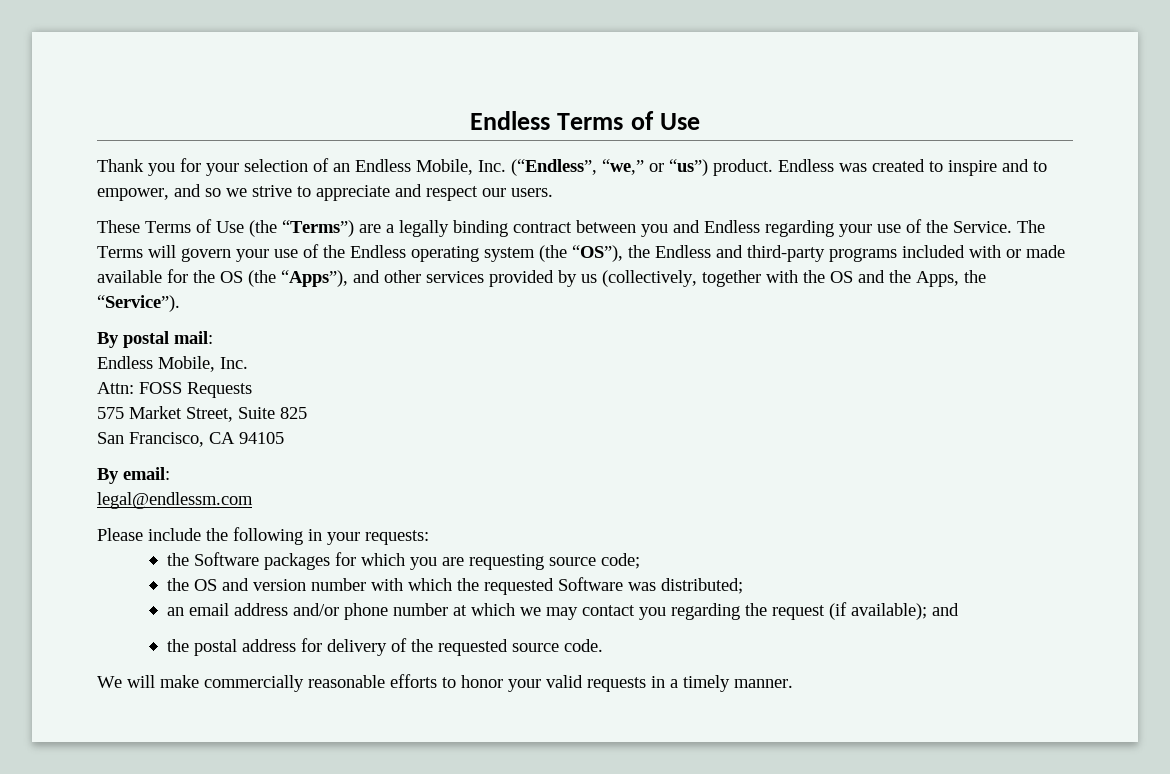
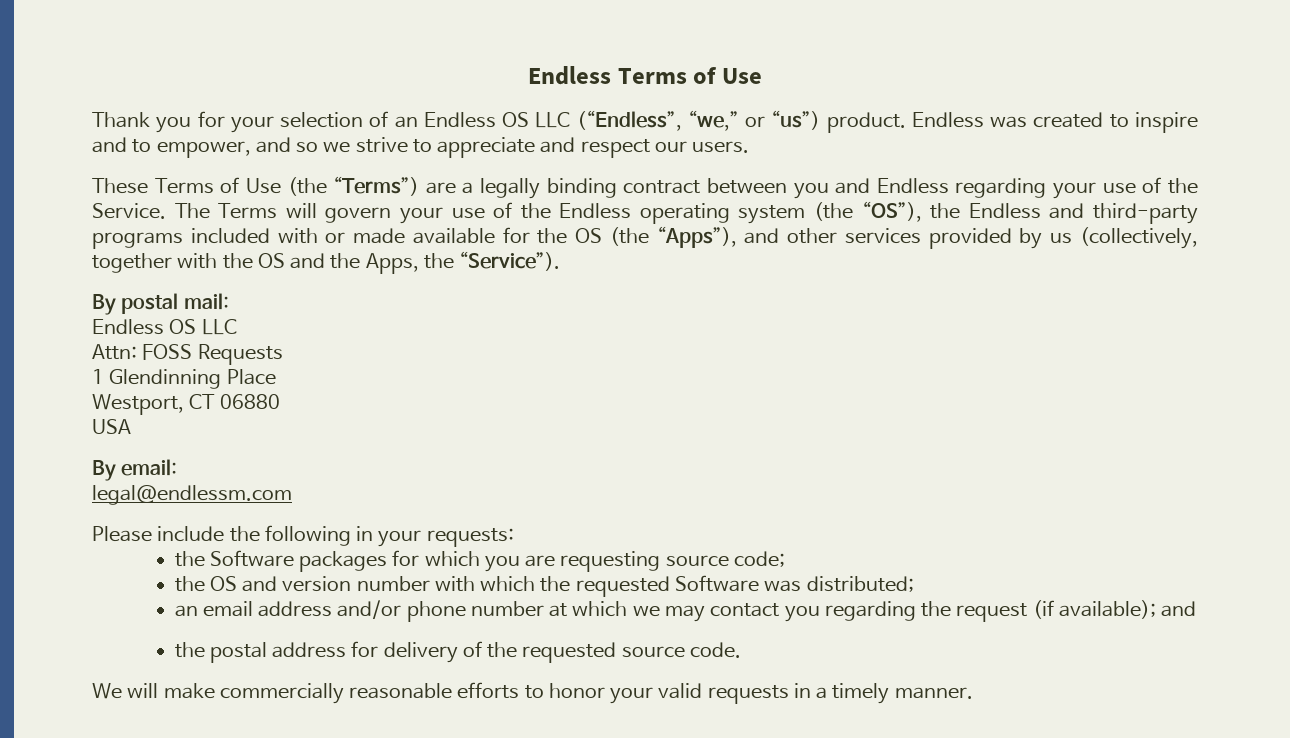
[416,159,506,175] Mobile, Inc. -> [502,112,571,128] OS LLC
[158,356,248,372] Mobile, Inc. -> [169,319,237,335] OS LLC
[97,406,307,422] [97,432,284,447] 575 Market Street, Suite 825 // San Francisco, CA 94105 -> [92,369,276,389] [92,394,280,415] [92,419,131,434] 1 Glendinning Place // Westport, CT 06880 // USA

